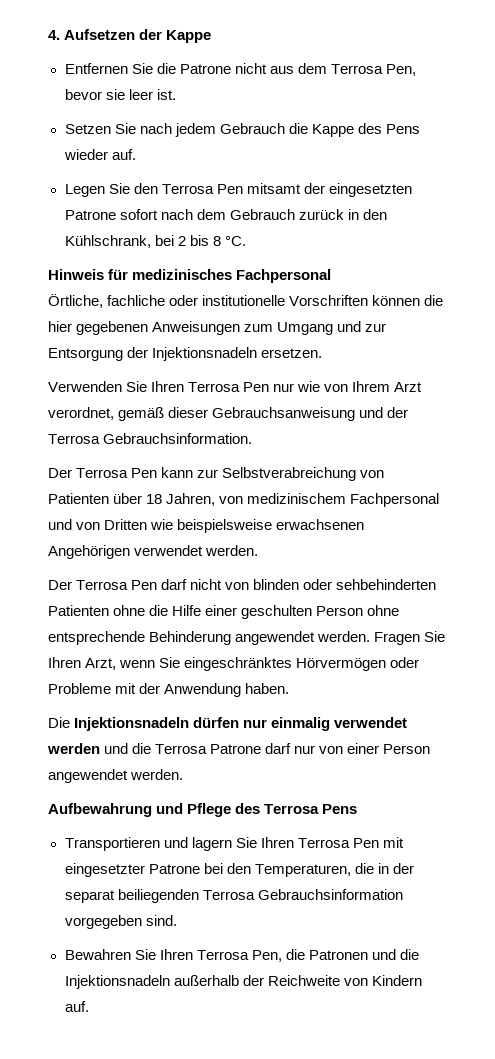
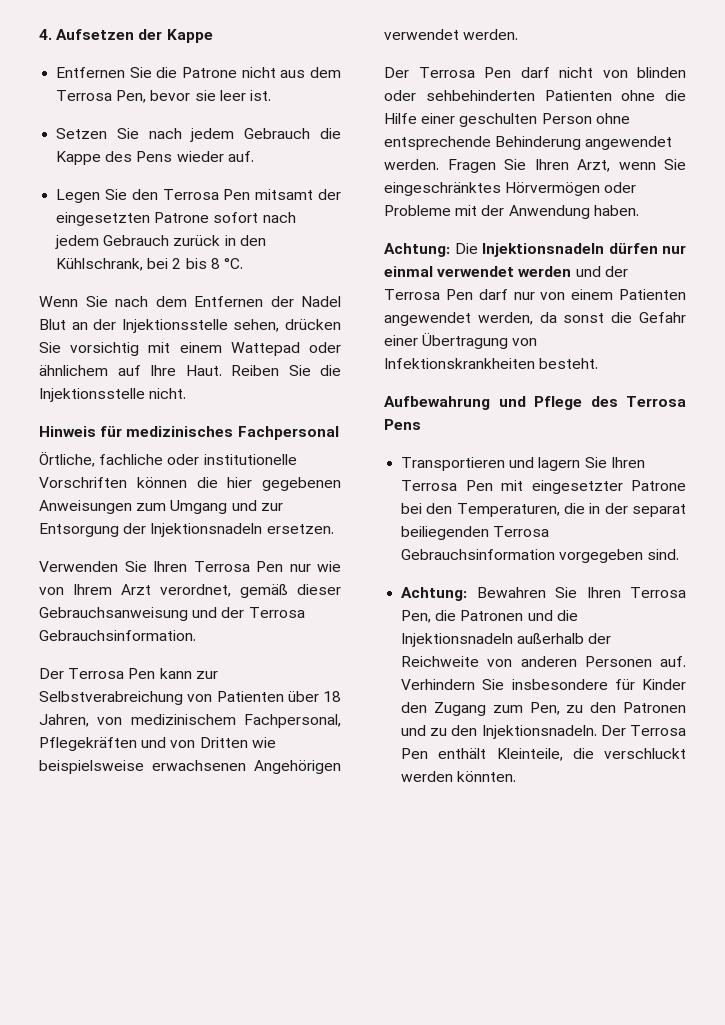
[196,209,226,220] dem -> [55,235,100,249] jedem
(246, 241) none -> [39,296,341,307] [39,319,341,333] [39,342,341,356] [39,365,341,376] [39,388,187,402] // Wenn Sie nach dem Entfernen der Nadel Blut an der Injektionsstelle sehen, drücken Sie vorsichtig mit einem Wattepad oder ähnlichem auf Ihre Haut. Reiben Sie die Injektionsstelle nicht.
[350,493,440,507] Fachpersonal -> [244,714,341,728] [39,737,137,751] Fachpersonal, Pflegekräften
(290, 688) none -> [384,243,450,257] Achtung:
[271,717,331,731] einmalig -> [384,266,433,277] einmal
[132,743,431,754] [48,769,184,783] die Terrosa Patrone darf nur von einer Person angewendet werden. -> [604,266,628,277] [384,289,686,300] [384,312,686,326] [384,332,538,349] [384,358,599,369] der Terrosa Pen darf nur von einem Patienten angewendet werden, da sonst die Gefahr einer Übertragung von Infektionskrankheiten besteht.
(177, 920) none -> [401,587,468,601] Achtung:
[371,975,422,986] [64,1001,89,1012] Kindern auf. -> [520,656,686,667] [401,679,686,690] [401,702,686,716] [401,725,686,739] [401,748,686,761] [401,771,517,782] anderen Personen auf. Verhindern Sie insbesondere für Kinder den Zugang zum Pen, zu den Patronen und zu den Injektionsnadeln. Der Terrosa Pen enthält Kleinteile, die verschluckt werden könnten.

